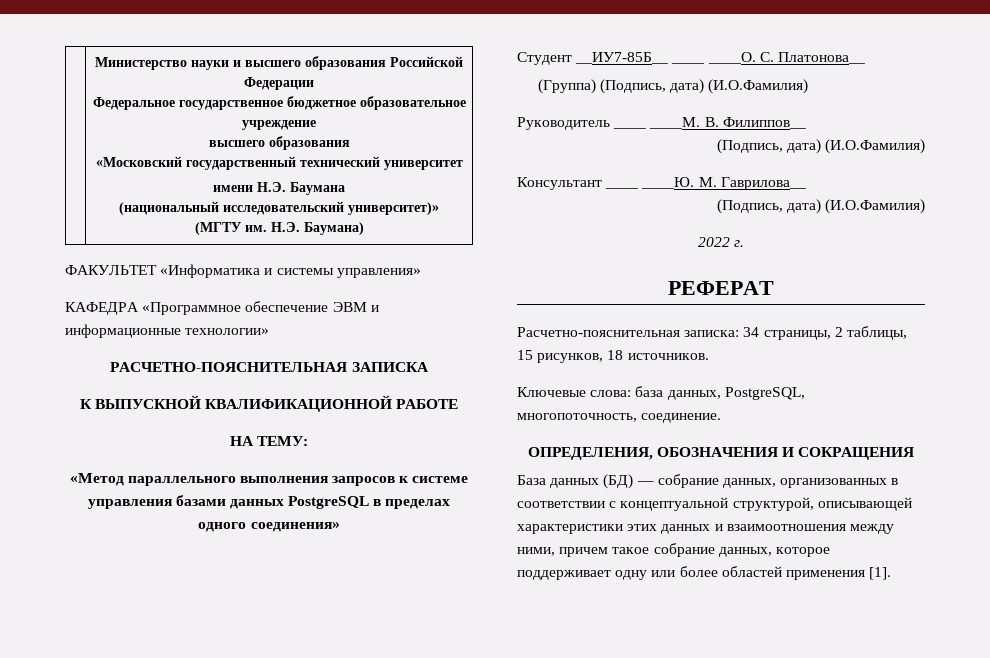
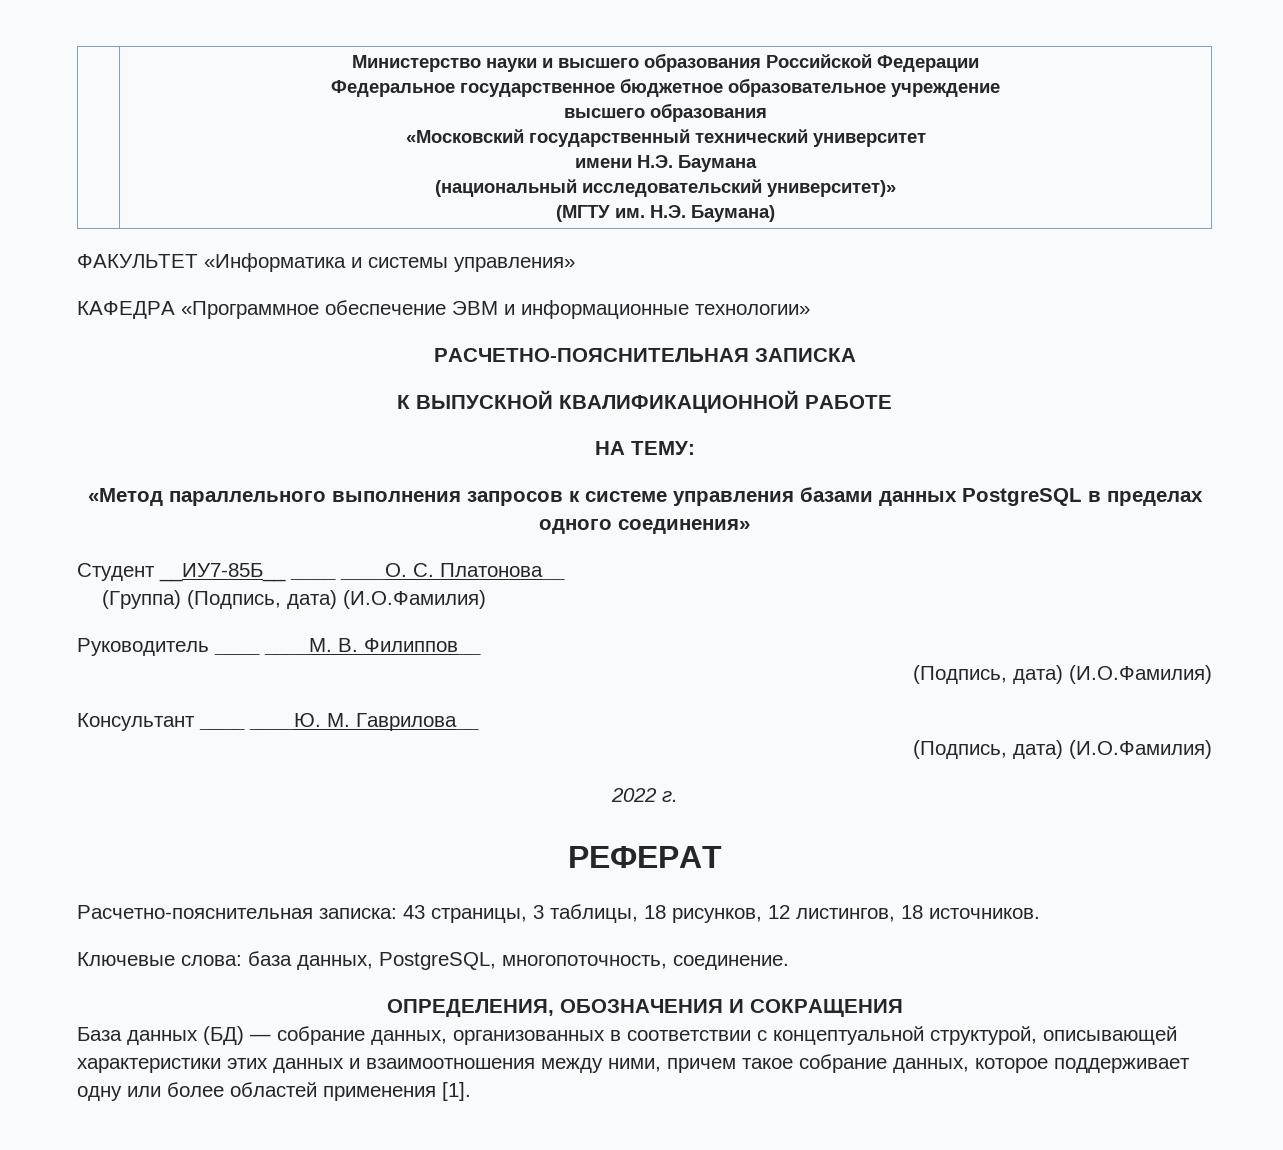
[743,326,907,340] [517,350,604,363] 34 страницы, 2 таблицы, 15 рисунков, -> [403,904,895,923] 43 страницы, 3 таблицы, 18 рисунков, 12 листингов,

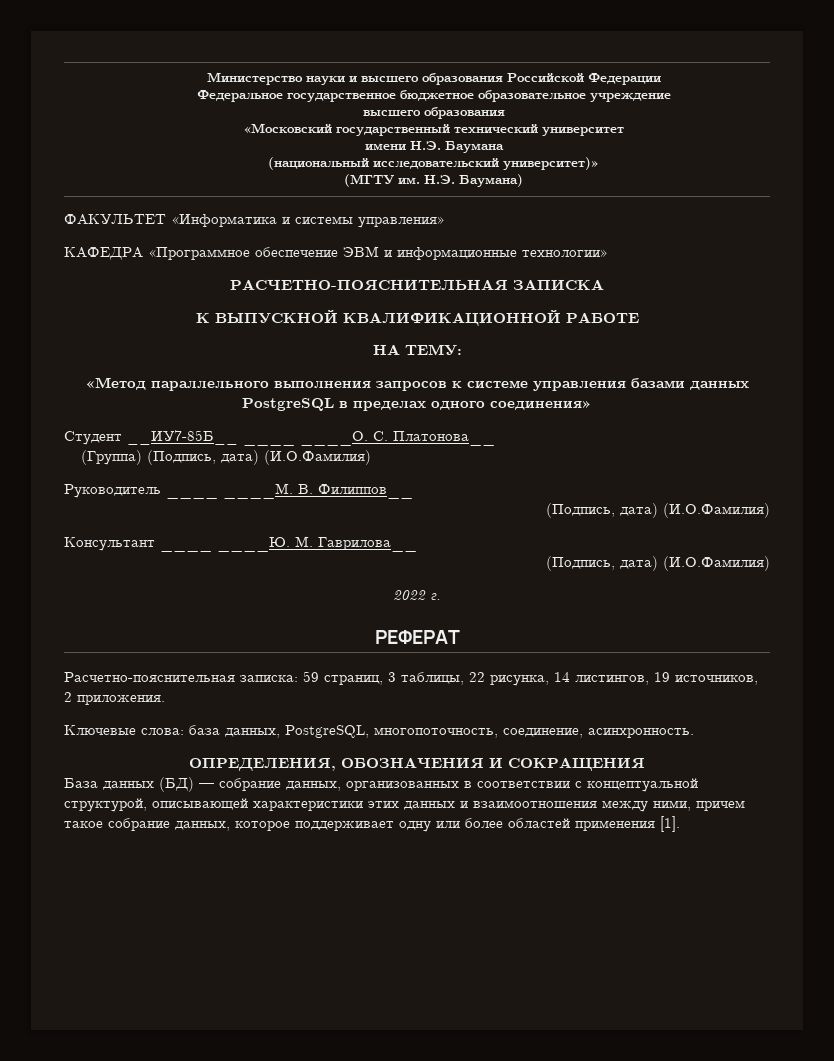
[403,904,1040,923] 43 страницы, 3 таблицы, 18 рисунков, 12 листингов, 18 источников. -> [303,671,758,686] [64,692,165,705] 59 страниц, 3 таблицы, 22 рисунка, 14 листингов, 19 источников, 2 приложения.
[673,955,789,970] соединение. -> [503,728,694,738] соединение, асинхронность.

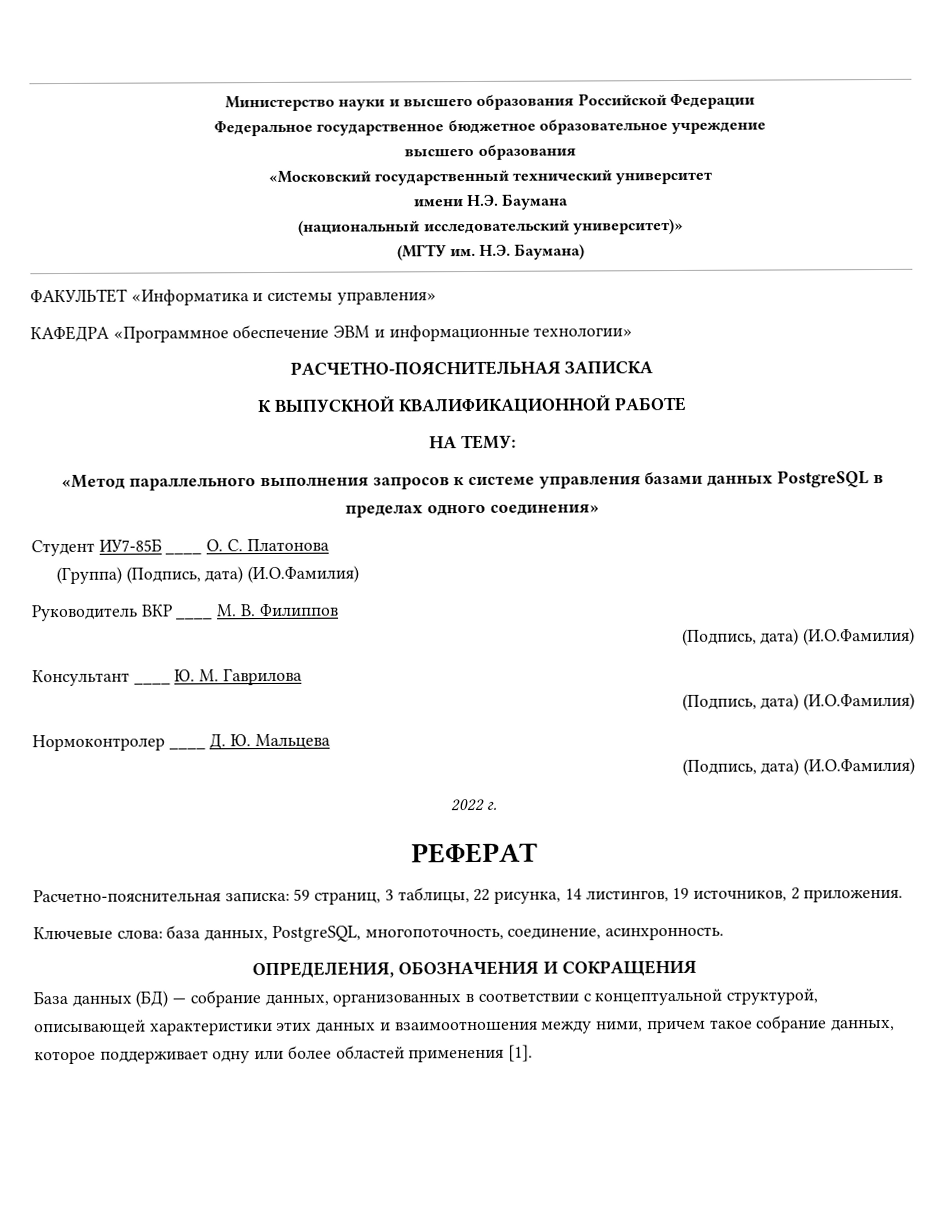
[127,430,495,446] __ИУ7-85Б__ ____ ____О. С. Платонова__ -> [98,538,329,555] ИУ7-85Б ____ О. С. Платонова
[166,483,413,499] ____ ____М. В. Филиппов__ -> [140,603,339,620] ВКР ____ М. В. Филиппов
[217,536,417,552] ____Ю. М. Гаврилова__ -> [174,667,302,686] [681,692,915,711] [32,733,330,752] Ю. М. Гаврилова // (Подпись, дата) (И.О.Фамилия) // Нормоконтролер ____ Д. Ю. Мальцева

